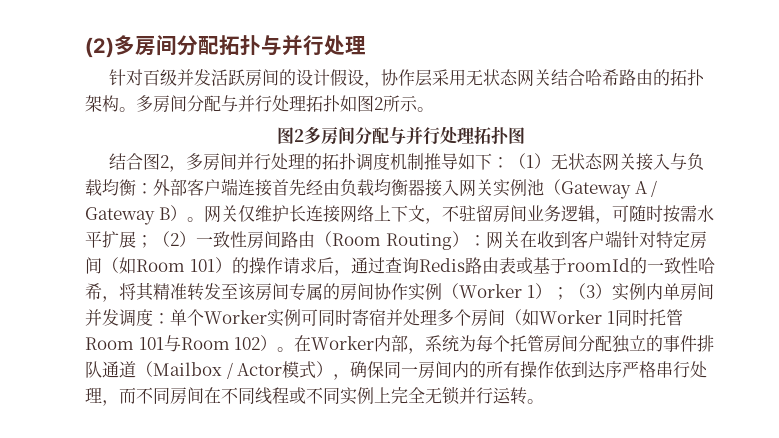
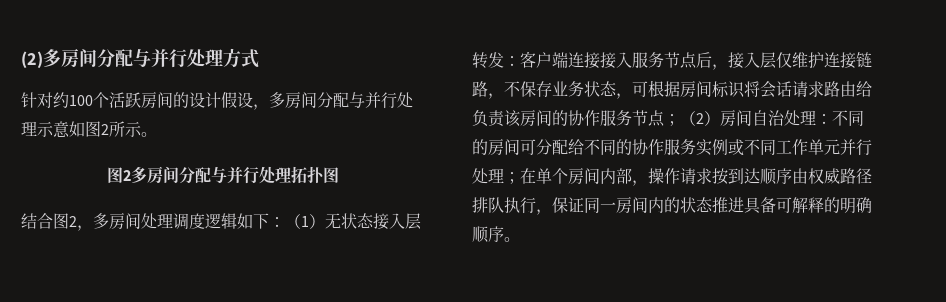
[219,35,366,56] [109,69,212,86] 拓扑与并行处理 // 针对百级并发 -> [133,48,259,68] [21,92,109,108] 与并行处理方式 // 针对约100个
[381,69,705,87] [85,95,340,113] 协作层采用无状态网关结合哈希路由的拓扑架构。多房间分配与并行处理拓扑 -> [269,92,413,109] [21,121,70,138] 多房间分配与并行处理示意
[237,153,459,171] 并行处理的拓扑调度机制推导 -> [141,213,237,230] 处理调度逻辑
[602,153,705,171] [85,178,658,199] [85,205,714,225] [85,230,707,250] [85,257,715,276] [85,282,714,302] [85,309,683,327] [85,335,715,354] [85,361,708,380] [85,386,527,406] 网关接入与负载均衡：外部客户端连接首先经由负载均衡器接入网关实例池（Gateway A / Gateway B）。网关仅维护长连接网络上下文，不驻留房间业务逻辑，可随时按需水平扩展；（2）一致性房间路由（Room Routing）：网关在收到客户端针对特定房间（如Room 101）的操作请求后，通过查询Redis路由表或基于roomId的一致性哈希，将其精准转发至该房间专属的房间协作实例（Worker 1）；（3）实例内单房间并发调度：单个Worker实例可同时寄宿并处理多个房间（如Worker 1同时托管Room 101与Room 102）。在Worker内部，系统为每个托管房间分配独立的事件排队通道（Mailbox / Actor模式），确保同一房间内的所有操作依到达序严格串行处理，而不同房间在不同线程或不同实例上完全无锁并行运转 -> [373,213,421,230] [472,51,872,70] [472,80,872,99] [472,110,864,127] [472,139,872,156] [472,168,872,186] [472,197,872,215] [472,226,504,243] 接入层转发：客户端连接接入服务节点后，接入层仅维护连接链路，不保存业务状态，可根据房间标识将会话请求路由给负责该房间的协作服务节点；（2）房间自治处理：不同的房间可分配给不同的协作服务实例或不同工作单元并行处理；在单个房间内部，操作请求按到达顺序由权威路径排队执行，保证同一房间内的状态推进具备可解释的明确顺序

